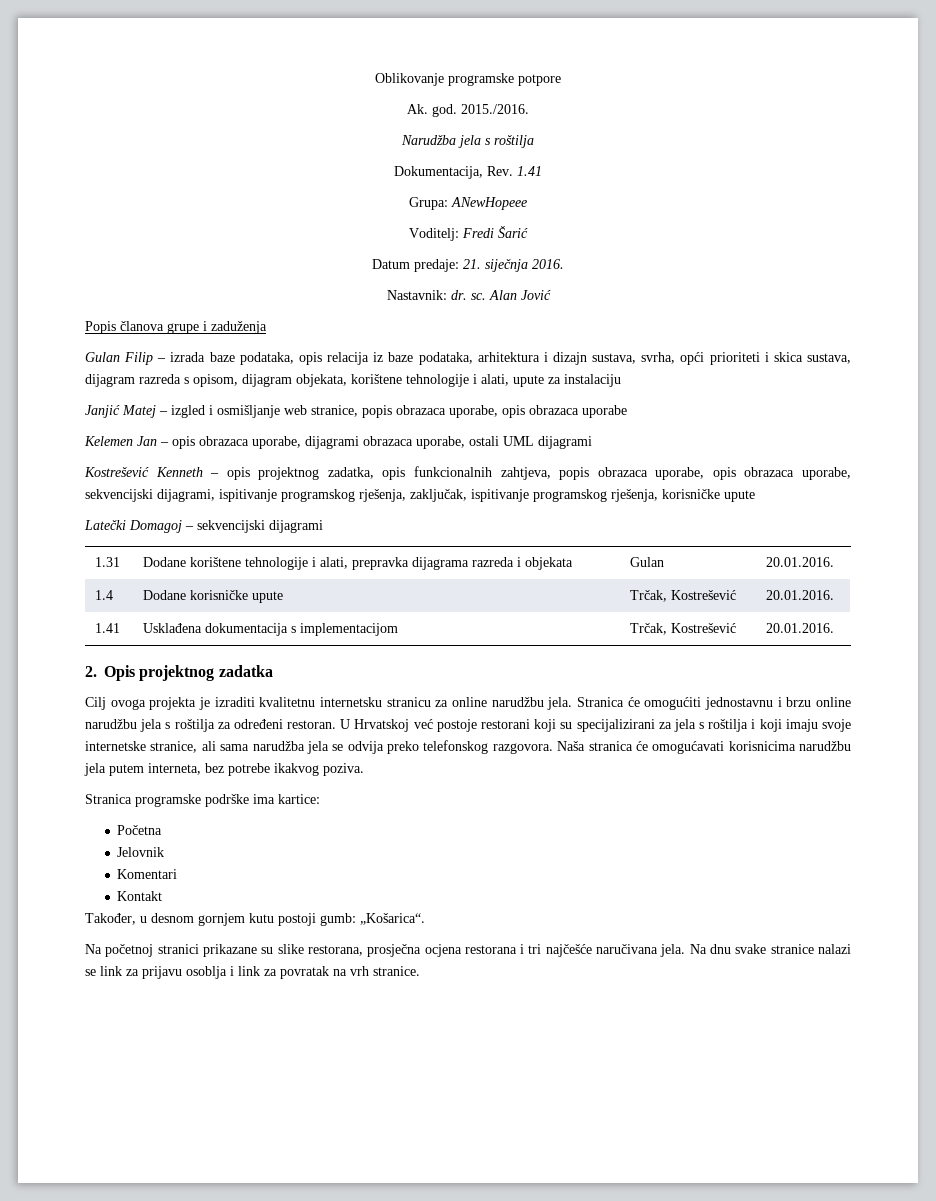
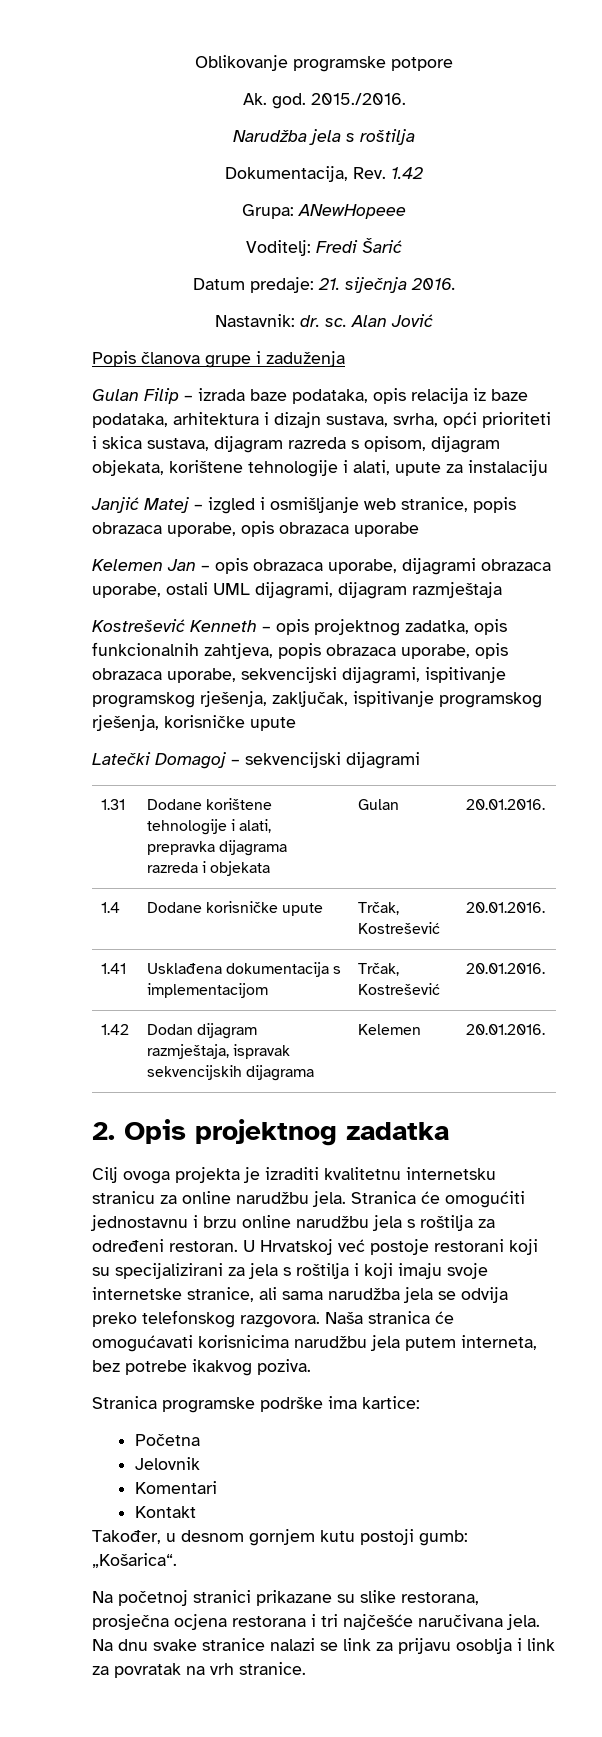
[517,166,542,176] 1.41 -> [391,167,423,179] 1.42
[538,436,592,449] dijagrami -> [255,582,502,599] dijagrami, dijagram razmještaja
(834, 628) none -> [100,1024,129,1035] [146,1023,257,1039] [146,1044,290,1059] [146,1065,314,1081] [357,1024,421,1035] [465,1024,545,1035] // 1.42 | Dodan dijagram razmještaja, ispravak sekvencijskih dijagrama | Kelemen | 20.01.2016.

